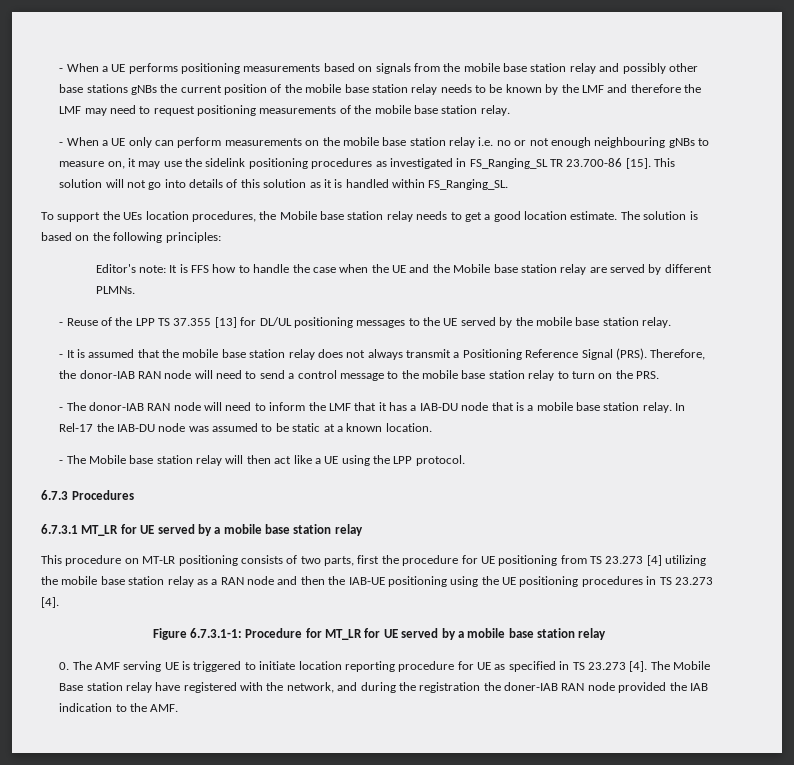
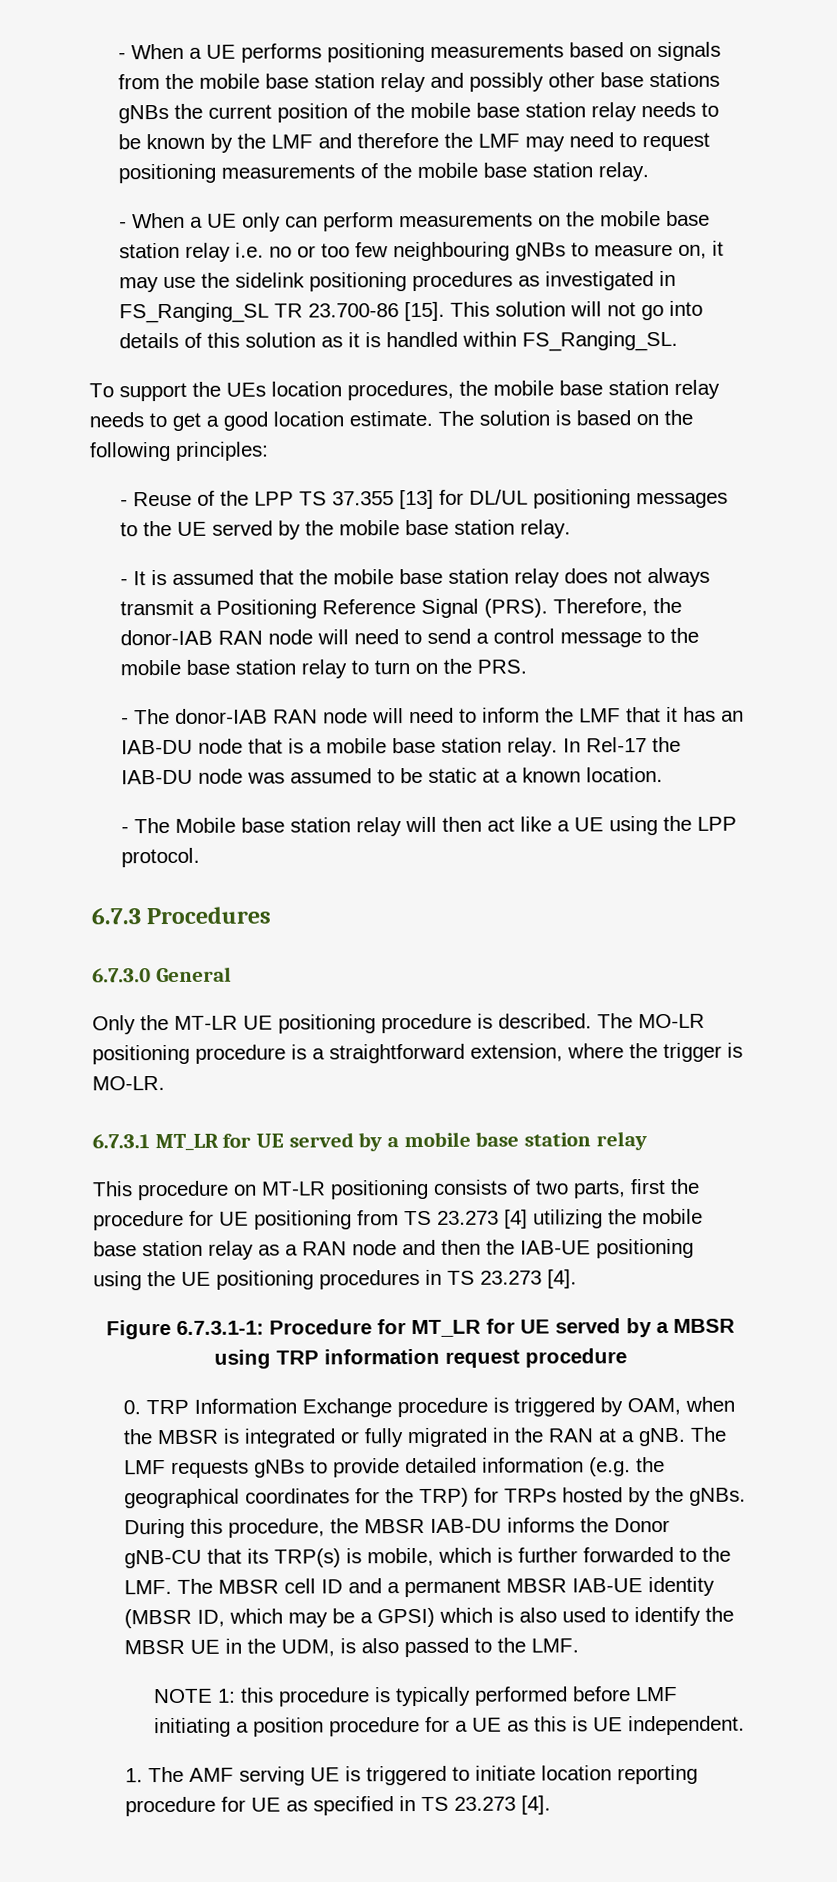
[529,137,591,148] not enough -> [320,242,388,258] too few
[279,211,317,220] Mobile -> [493,380,554,396] mobile
[95,264,712,275] [95,286,135,294] // Editor's note: It is FFS how to handle the case when the UE and the Mobile base station relay are served by different PLMNs. -> (269, 451) none
[410,405,417,411] a -> [720,710,744,722] an
(134, 495) none -> [92,966,232,983] [92,1013,705,1035] [92,1042,743,1065] [92,1076,165,1091] // 6.7.3.0 General // Only the MT-LR UE positioning procedure is described. The MO-LR positioning procedure is a straightforward extension, where the trigger is MO-LR.
[467,628,607,640] [59,662,70,670] mobile base station relay // 0. -> [672,1318,735,1333] [213,1348,627,1369] [122,1396,735,1418] [122,1426,727,1448] [123,1457,665,1479] [123,1486,746,1509] [123,1517,670,1539] [123,1546,731,1569] [123,1576,715,1598] [123,1606,734,1629] [123,1637,579,1658] [154,1686,679,1707] [154,1715,746,1738] [124,1768,143,1783] MBSR using TRP information request procedure // 0. TRP Information Exchange procedure is triggered by OAM, when the MBSR is integrated or fully migrated in the RAN at a gNB. The LMF requests gNBs to provide detailed information (e.g. the geographical coordinates for the TRP) for TRPs hosted by the gNBs. During this procedure, the MBSR IAB-DU informs the Donor gNB-CU that its TRP(s) is mobile, which is further forwarded to the LMF. The MBSR cell ID and a permanent MBSR IAB-UE identity (MBSR ID, which may be a GPSI) which is also used to identify the MBSR UE in the UDM, is also passed to the LMF. // NOTE 1: this procedure is typically performed before LMF initiating a position procedure for a UE as this is UE independent. // 1.
[650,661,711,670] [59,682,708,693] [59,703,179,712] The Mobile Base station relay have registered with the network, and during the registration the doner-IAB RAN node provided the IAB indication to the AMF. -> (551, 1805) none

